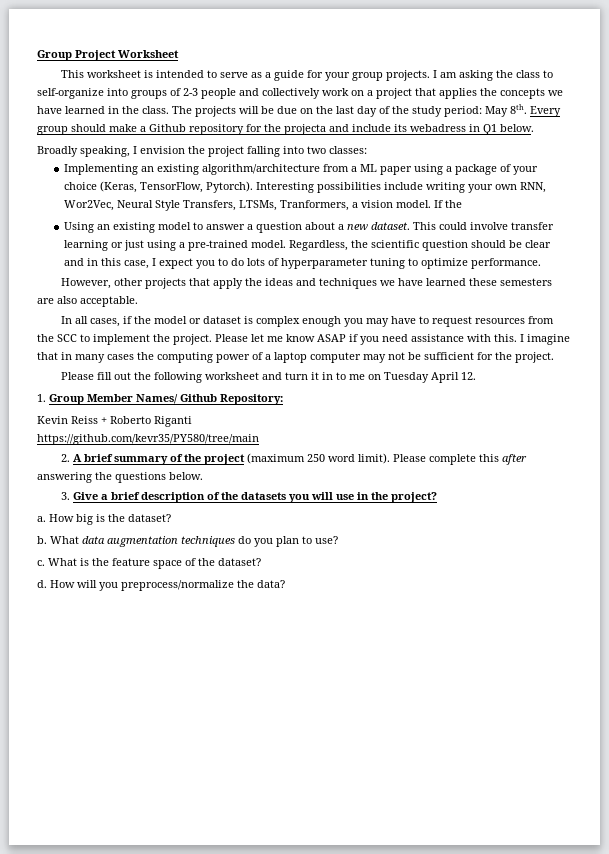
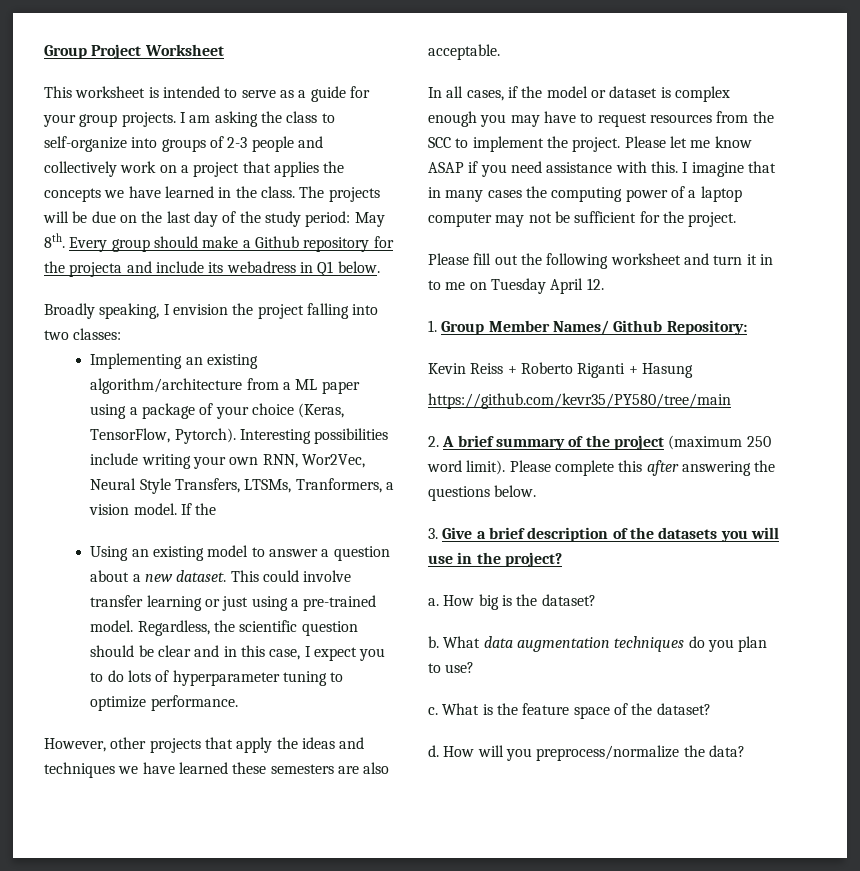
(192, 421) none -> [628,363,693,378] + Hasung

